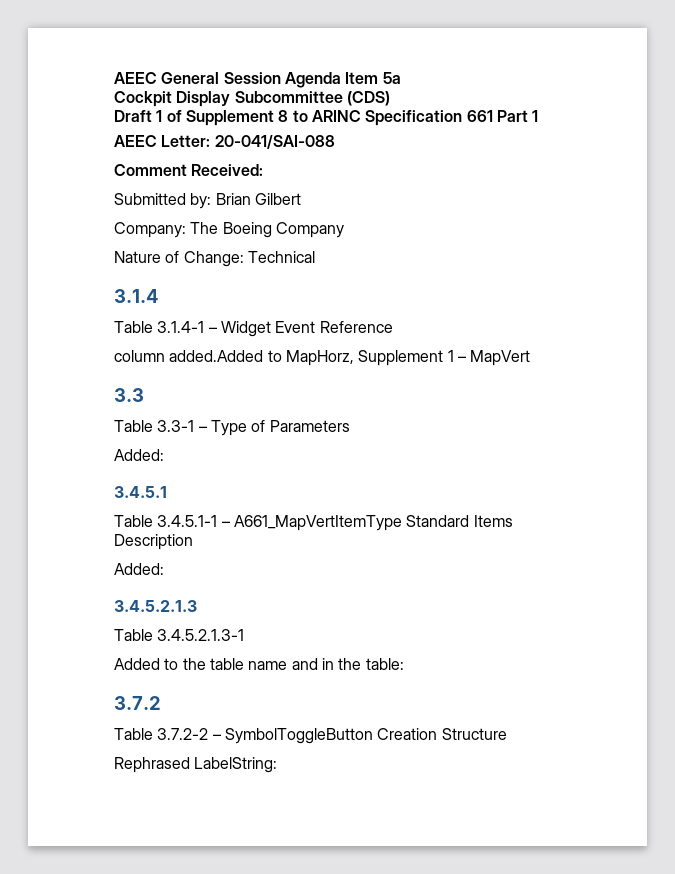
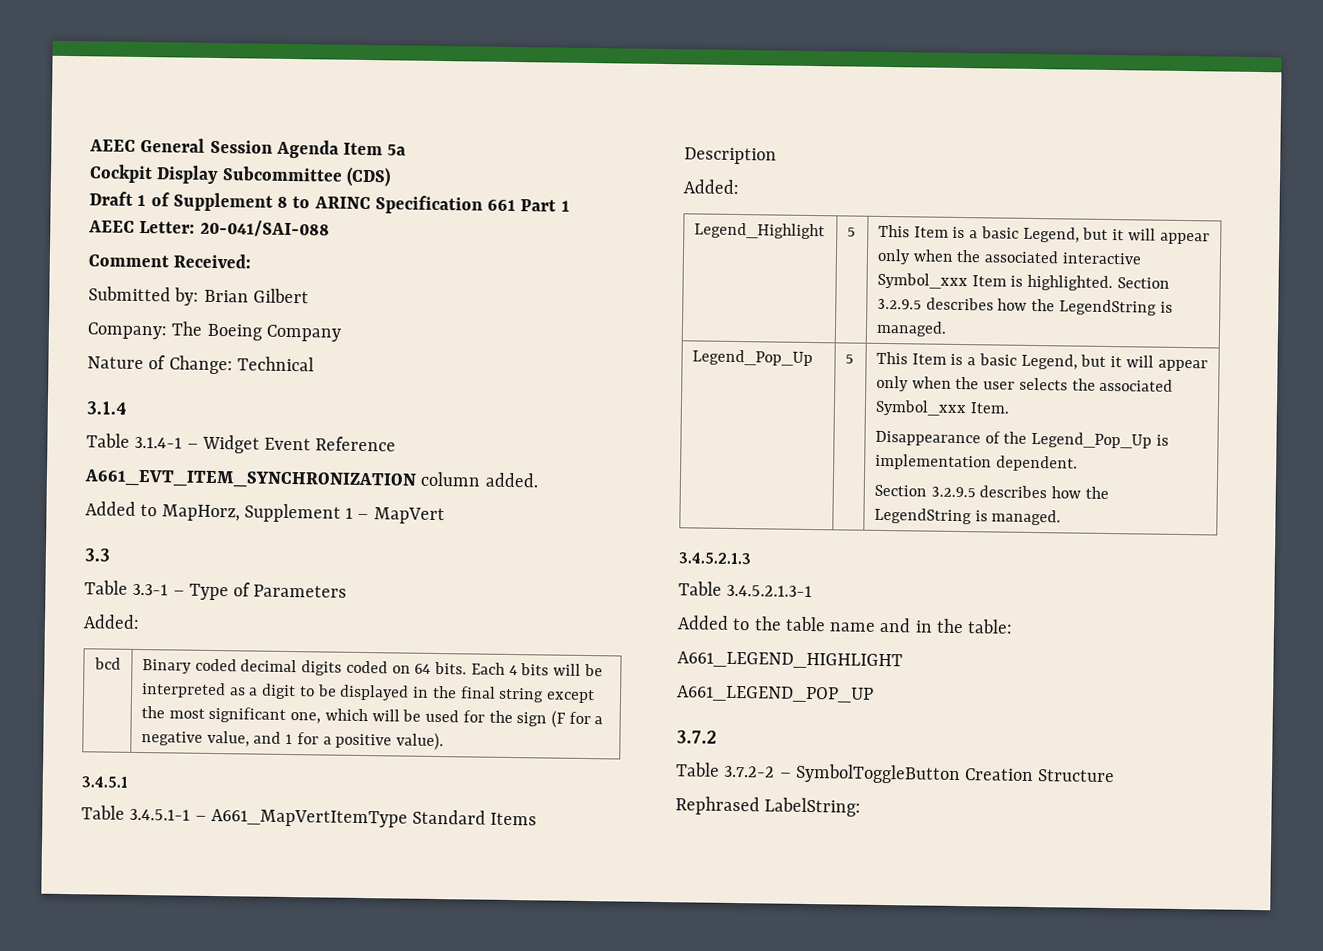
[114,350,264,362] column added.Added -> [84,469,539,490] [85,501,136,516] A661_EVT_ITEM_SYNCHRONIZATION column added. // Added
(164, 455) none -> [94,657,121,670] [142,658,603,677] [141,682,596,704] [141,706,604,728] [141,730,445,751] // bcd | Binary coded decimal digits coded on 64 bits. Each 4 bits will be interpreted as a digit to be displayed in the final string except the most significant one, which will be used for the sign (F for a negative value, and 1 for a positive value).
(164, 569) none -> [694,222,826,240] [847,227,857,237] [878,224,1210,245] [877,248,1142,265] [877,272,1170,292] [877,297,1173,316] [876,320,948,337] [692,349,814,367] [845,354,855,364] [876,351,1208,372] [876,375,1174,392] [875,399,1010,417] [875,430,1169,449] [875,453,1078,472] [874,484,1109,500] [874,507,1062,526] // Legend_Highlight | 5 | This Item is a basic Legend, but it will appear only when the associated interactive Symbol_xxx Item is highlighted. Section 3.2.9.5 describes how the LegendString is managed. // Legend_Pop_Up | 5 | This Item is a basic Legend, but it will appear only when the user selects the associated Symbol_xxx Item. // Disappearance of the Legend_Pop_Up is implementation dependent. // Section 3.2.9.5 describes how the LegendString is managed.
(404, 664) none -> [677,651,903,670] [676,685,874,703] // A661_LEGEND_HIGHLIGHT // A661_LEGEND_POP_UP

